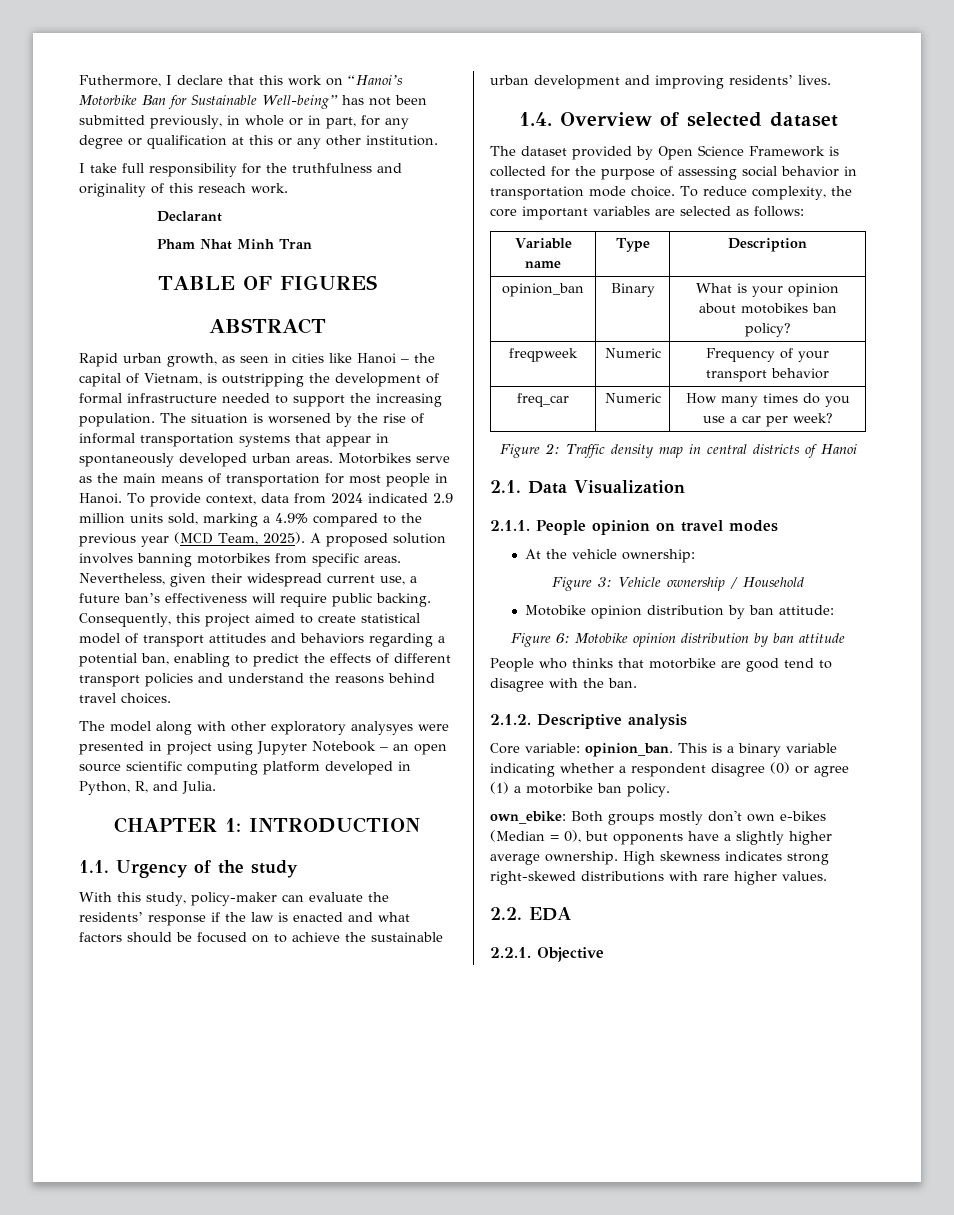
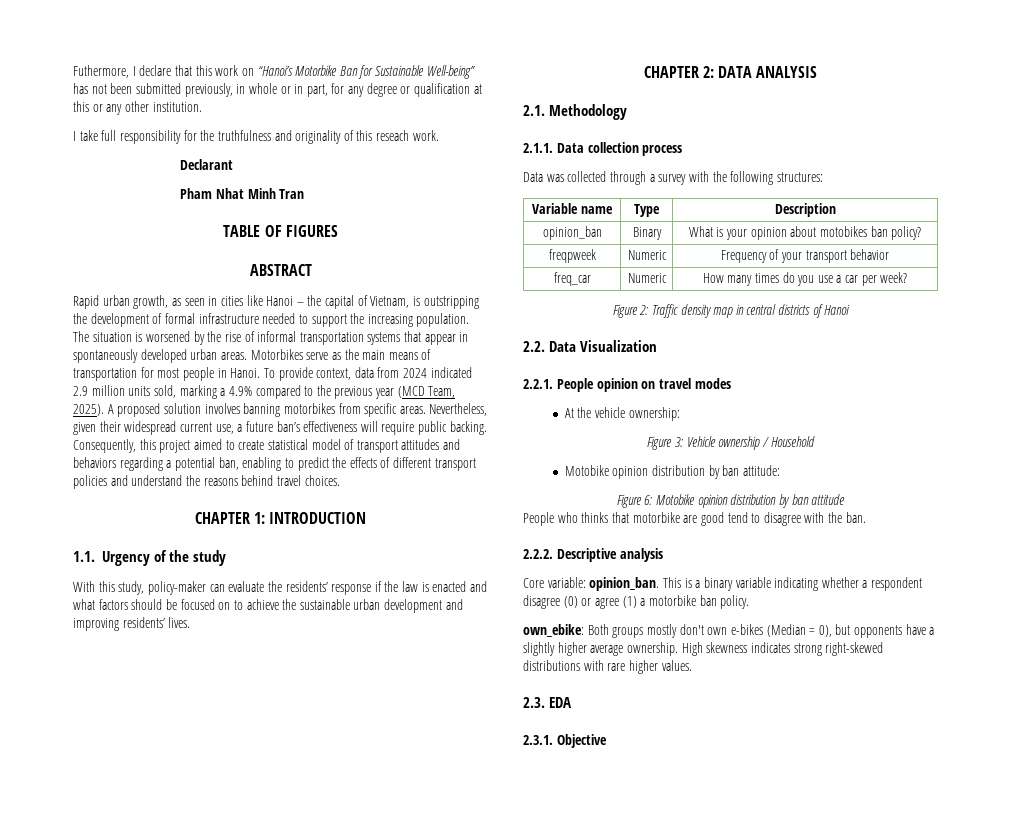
[79,721,449,735] [79,741,447,755] [79,761,411,775] [79,781,216,795] // The model along with other exploratory analysyes were presented in project using Jupyter Notebook – an open source scientific computing platform developed in Python, R, and Julia. -> (340, 480) none
[518,112,838,127] [490,145,839,160] [490,166,857,180] [490,186,852,200] [490,206,804,220] 1.4. Overview of selected dataset // The dataset provided by Open Science Framework is collected for the purpose of assessing social behavior in transportation mode choice. To reduce complexity, the core important variables are selected as follows: -> [643,66,818,78] [523,104,628,120] [523,142,683,156] [523,171,823,185] CHAPTER 2: DATA ANALYSIS // 2.1. Methodology // 2.1.1. Data collection process // Data was collected through a survey with the following structures:
[490,480,521,493] 2.1. -> [523,341,545,352] 2.2.
[490,520,530,531] 2.1.1. -> [523,379,553,389] 2.2.1.
[490,714,531,725] 2.1.2. -> [523,549,553,559] 2.2.2.
[490,907,522,920] 2.2. -> [523,697,545,708] 2.3.
[490,947,531,958] 2.2.1. -> [523,735,553,745] 2.3.1.

